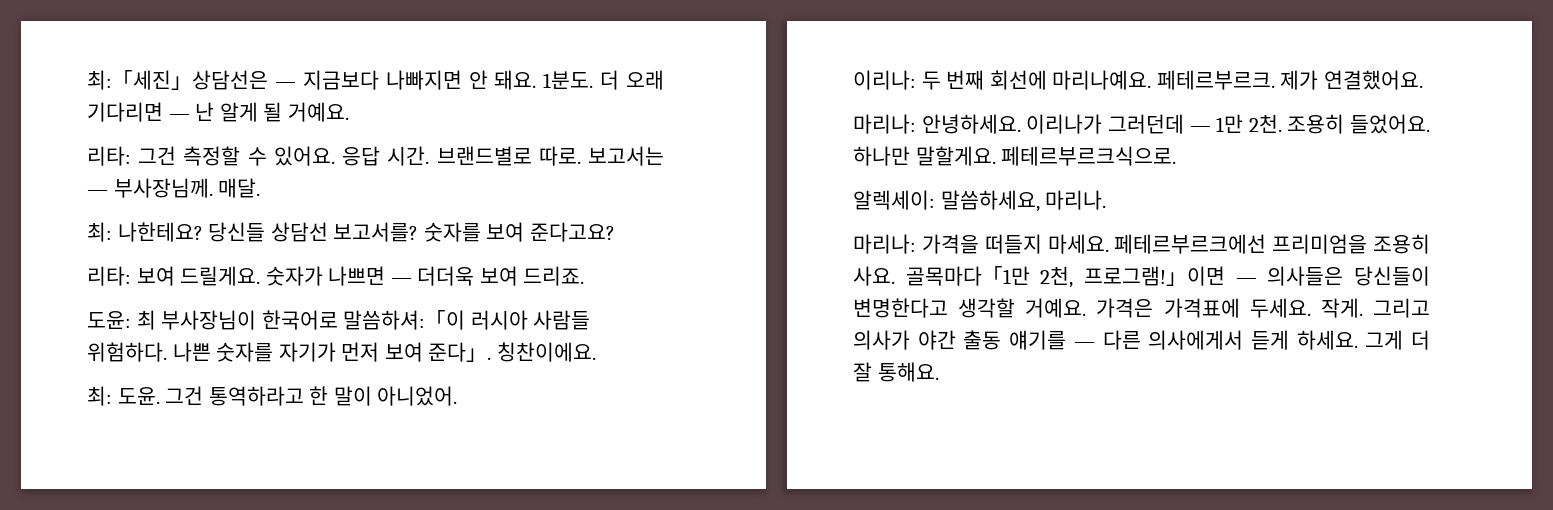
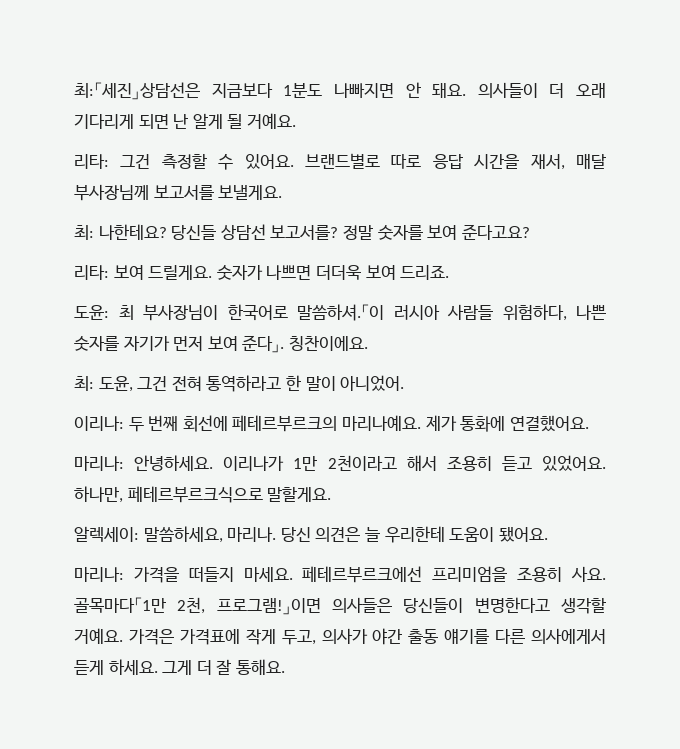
[274,70,379,90] — 지금보다 -> [211,83,323,98] 지금보다 1분도
[543,71,594,89] 1분도. -> [477,82,538,98] 의사들이
[87,102,190,122] 기다리면 — -> [74,114,169,129] 기다리게 되면
[342,146,664,166] [87,178,261,198] 응답 시간. 브랜드별로 따로. 보고서는 — 부사장님께. 매달. -> [305,153,606,170] [74,184,283,201] 브랜드별로 따로 응답 시간을 재서, 매달 부사장님께 보고서를 보낼게요.
(419, 232) none -> [342,225,373,240] 정말
[390,278,412,284] — -> (312, 272) none
[343,310,426,330] 말씀하셔: -> [297,304,361,321] 말씀하셔.
[87,342,167,362] 위험하다. -> [502,304,567,321] 위험하다,
[117,386,204,405] 도윤. 그건 -> [98,376,202,392] 도윤, 그건 전혀
[1052,70,1319,90] 마리나예요. 페테르부르크. 제가 -> [232,415,506,432] 페테르부르크의 마리나예요. 제가 통화에
[1107,114,1430,134] [853,146,910,166] 그러던데 — 1만 2천. 조용히 들었어요. 하나만 -> [293,455,606,471] [74,486,263,503] 1만 2천이라고 해서 조용히 듣고 있었어요. 하나만, 페테르부르크식으로
[1001,146,1177,166] 페테르부르크식으로. -> (332, 494) none
(1107, 200) none -> [280,526,548,543] 당신 의견은 늘 우리한테 도움이 됐어요.
[1235,278,1257,284] — -> (321, 605) none
[1249,298,1430,318] 두세요. 작게. 그리고 -> [245,629,316,645] 작게 두고,
[1073,342,1095,348] — -> (490, 636) none

